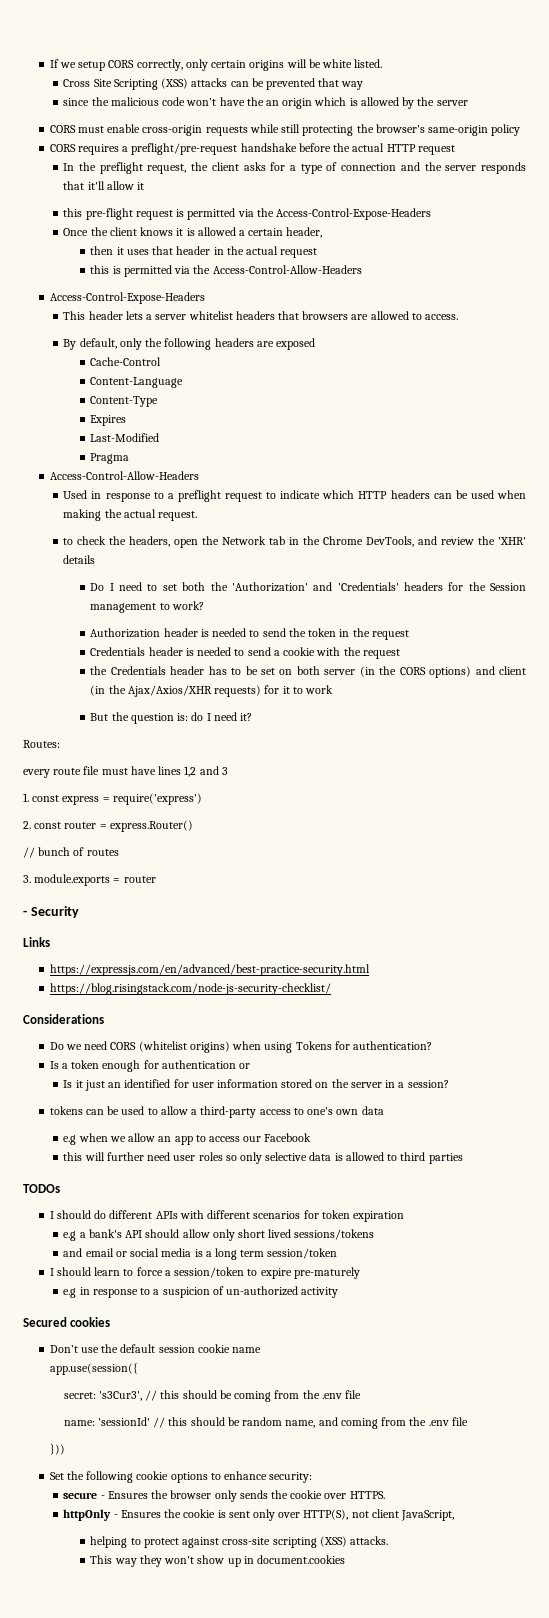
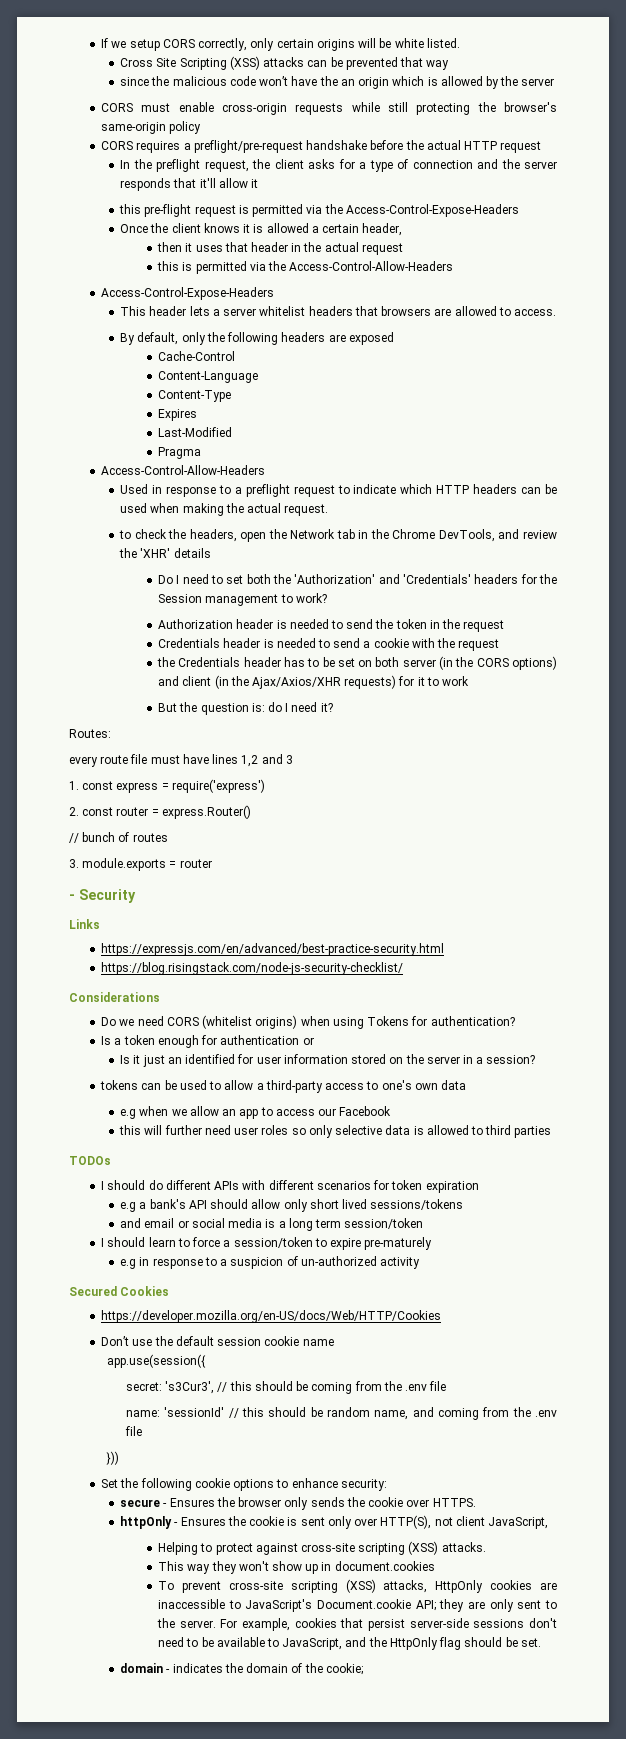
[70,1317,111,1327] cookies -> [120,1286,170,1296] [101,1310,442,1323] Cookies // https://developer.mozilla.org/en-US/docs/Web/HTTP/Cookies
[90,1536,128,1548] helping -> [158,1542,199,1555] Helping
(346, 1559) none -> [158,1579,557,1593] [158,1599,558,1612] [157,1618,557,1631] [158,1637,541,1650] [120,1663,363,1675] // To prevent cross-site scripting (XSS) attacks, HttpOnly cookies are inaccessible to JavaScript's Document.cookie API; they are only sent to the server. For example, cookies that persist server-side sessions don't need to be available to JavaScript, and the HttpOnly flag should be set. // domain - indicates the domain of the cookie;

